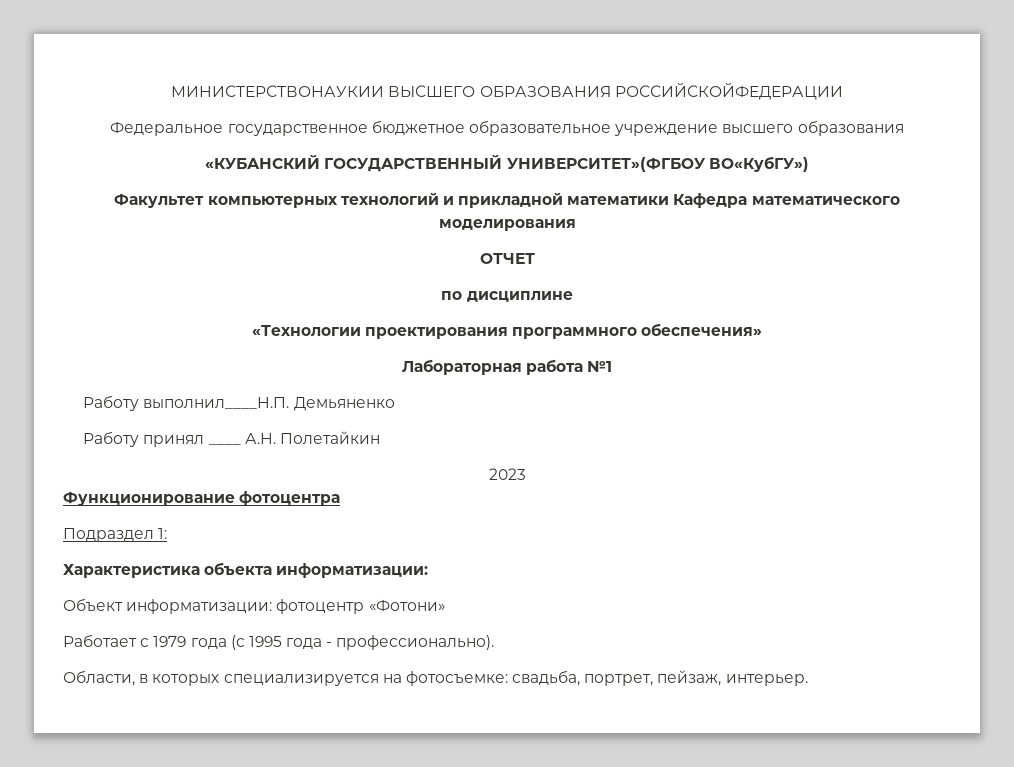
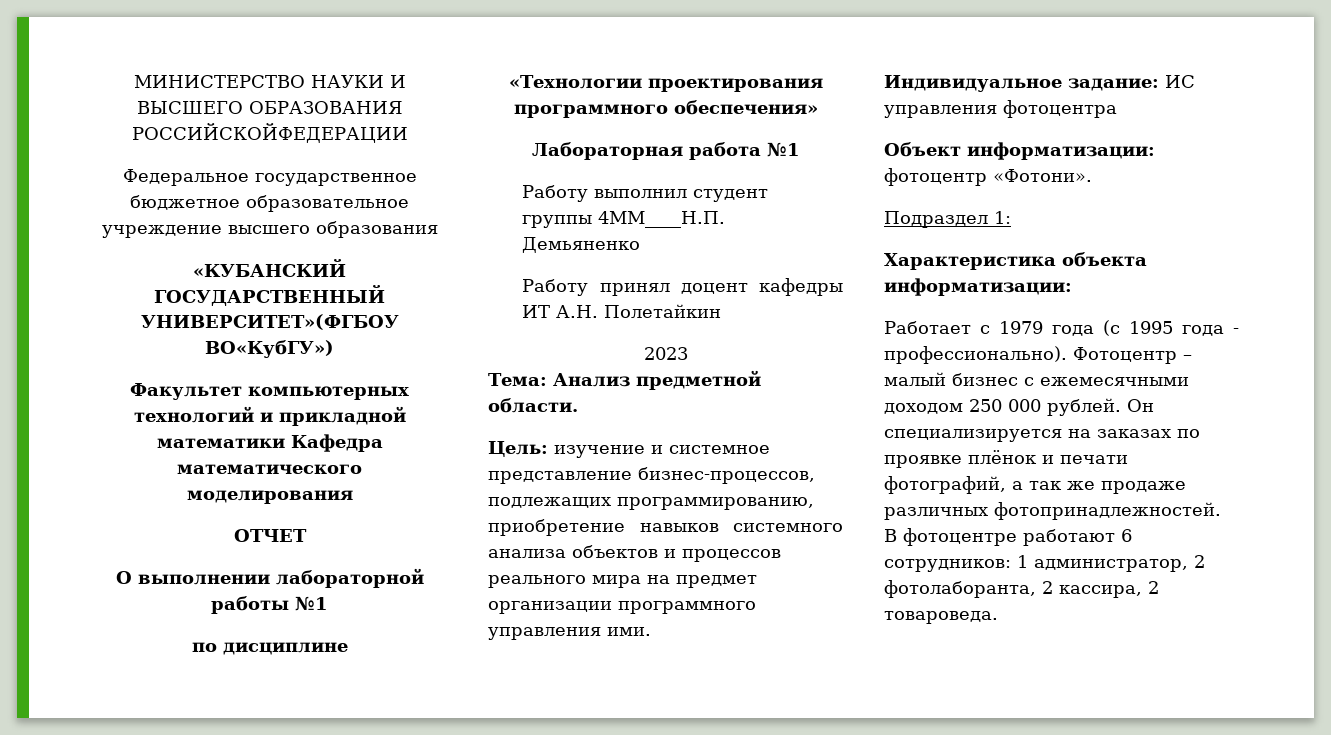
[171,85,385,98] МИНИСТЕРСТВОНАУКИИ -> [133,75,406,88] МИНИСТЕРСТВО НАУКИ И
(535, 258) none -> [115,568,424,588] [211,596,328,614] // О выполнении лабораторной работы №1
[143,397,290,409] выполнил____Н.П. -> [594,189,769,202] [522,211,726,228] выполнил студент группы 4ММ____Н.П.
[208,444,241,445] ____ -> [680,278,843,296] [522,305,551,318] доцент кафедры ИТ
[63,491,341,506] Функционирование фотоцентра -> [488,370,761,390] [488,398,578,413] [488,441,770,458] [488,467,815,484] [488,497,814,510] [488,519,843,536] [488,545,781,562] [488,575,757,588] [488,601,756,614] [488,627,651,640] [884,75,1195,92] [884,100,1117,118] [884,142,1155,160] [884,168,1092,186] Тема: Анализ предметной области. // Цель: изучение и системное представление бизнес-процессов, подлежащих программированию, приобретение навыков системного анализа объектов и процессов реального мира на предмет организации программного управления ими. // Индивидуальное задание: ИС управления фотоцентра // Объект информатизации: фотоцентр «Фотони».
[63,598,445,614] // Объект информатизации: фотоцентр «Фотони» -> (1072, 287) none
[63,670,808,686] // Области, в которых специализируется на фотосъемке: свадьба, портрет, пейзаж, интерьер. -> [1073,347,1192,364] [884,372,1189,386] [884,398,1154,416] [884,429,1200,442] [884,450,1128,468] [884,476,1186,494] [884,502,1221,520] [884,528,1132,546] [884,555,1205,572] [884,580,1159,598] [884,611,998,624] Фотоцентр – малый бизнес с ежемесячными доходом 250 000 рублей. Он специализируется на заказах по проявке плёнок и печати фотографий, а так же продаже различных фотопринадлежностей. В фотоцентре работают 6 сотрудников: 1 администратор, 2 фотолаборанта, 2 кассира, 2 товароведа.

